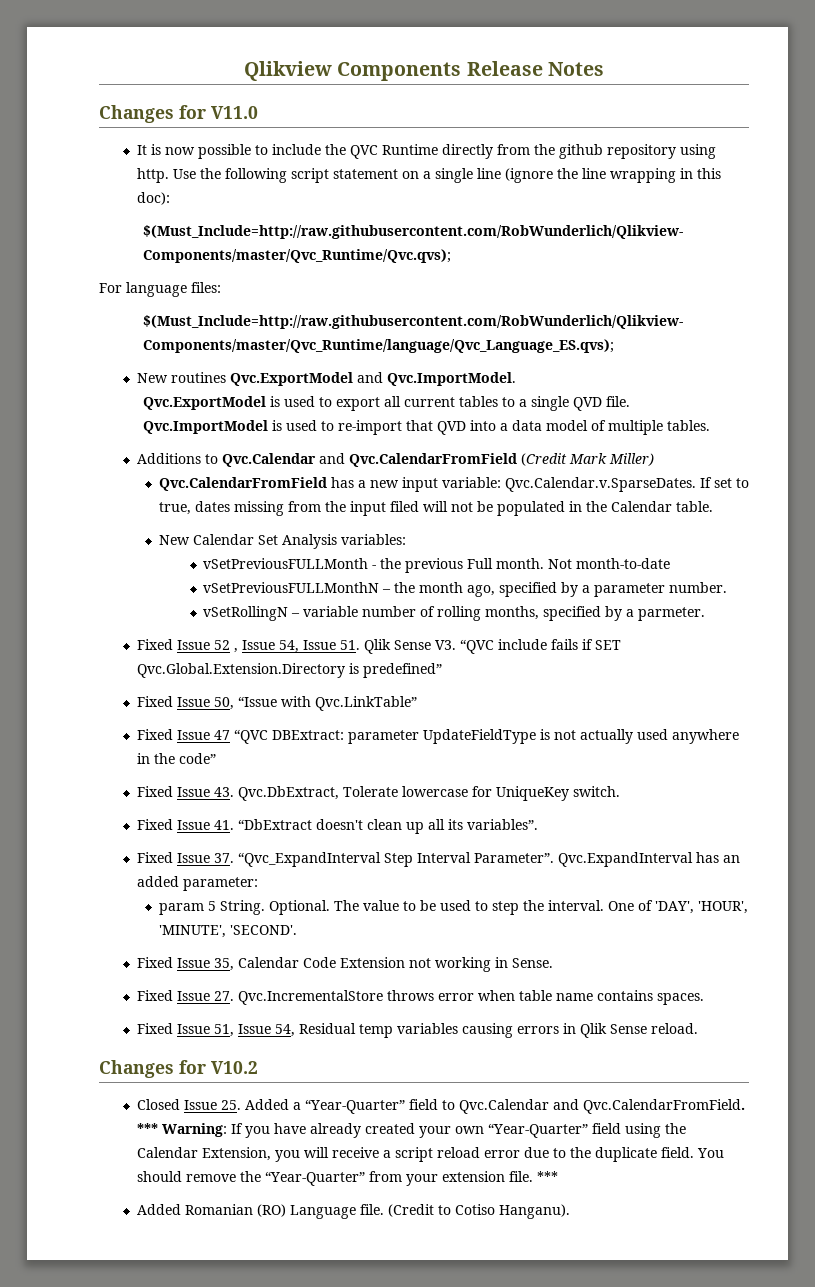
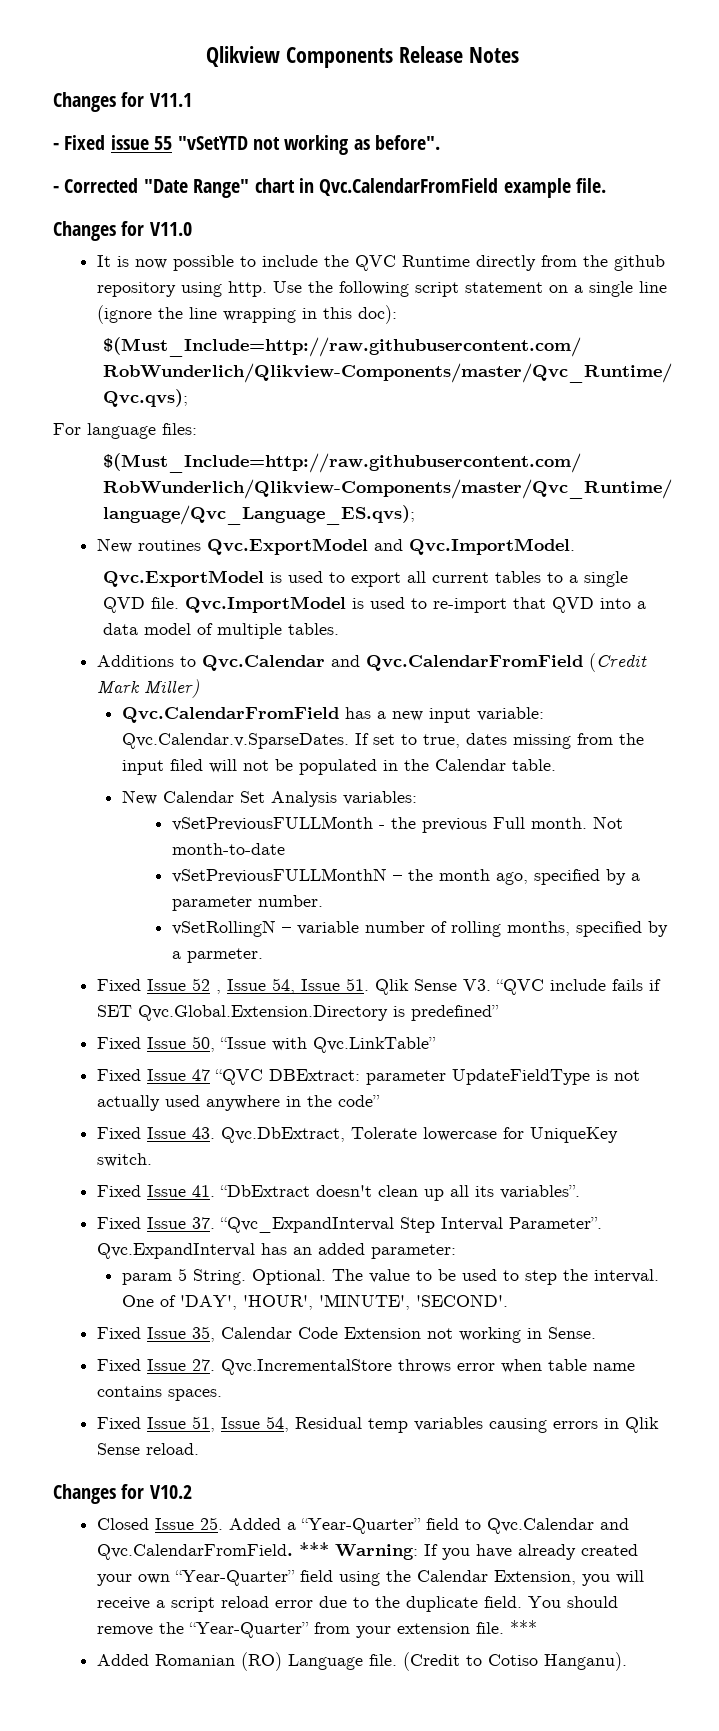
(604, 69) none -> [53,92,192,112] [53,135,441,155] [53,178,607,198] // Changes for V11.1 // - Fixed issue 55 "vSetYTD not working as before". // - Corrected "Date Range" chart in Qvc.CalendarFromField example file.

